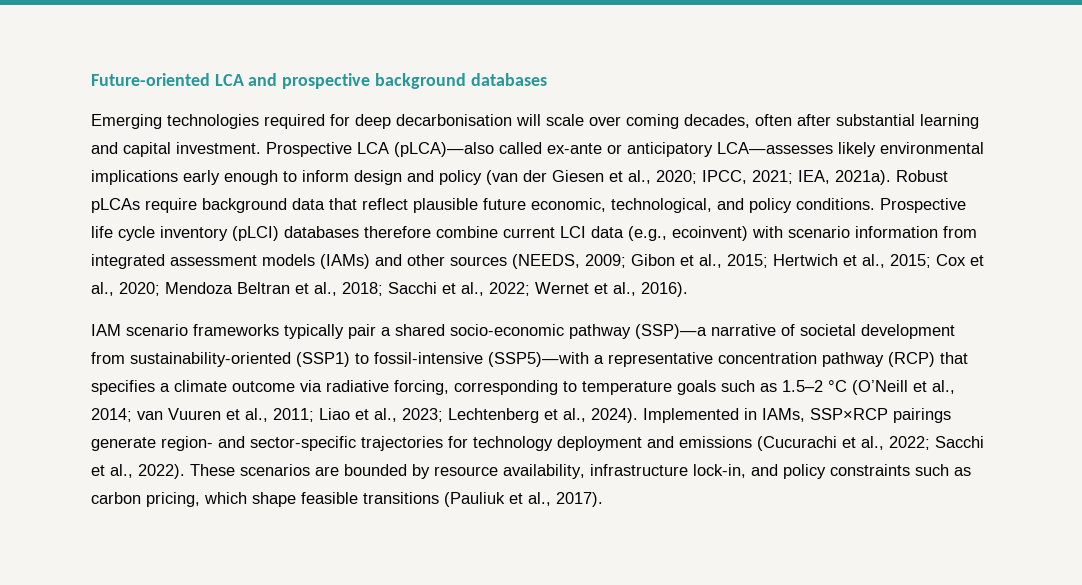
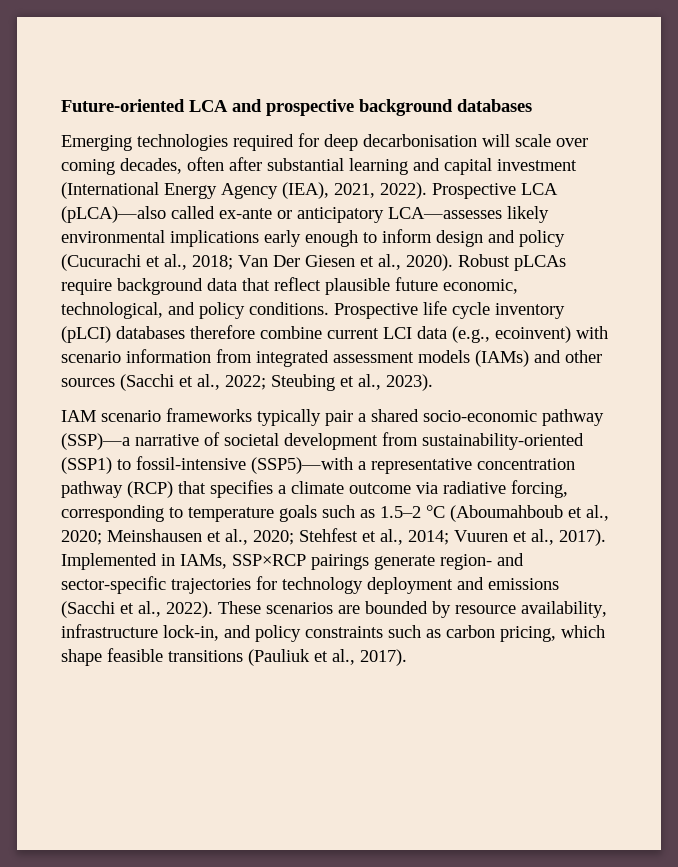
[176,142,261,154] investment. -> [497,159,577,171] [61,182,427,199] investment (International Energy Agency (IEA), 2021, 2022).
[486,170,891,185] (van der Giesen et al., 2020; IPCC, 2021; IEA, 2021a). -> [61,254,453,271] (Cucurachi et al., 2018; Van Der Giesen et al., 2020).
[512,254,984,269] [91,282,688,297] (NEEDS, 2009; Gibon et al., 2015; Hertwich et al., 2015; Cox et al., 2020; Mendoza Beltran et al., 2018; Sacchi et al., 2022; Wernet et al., 2016). -> [120,374,433,391] (Sacchi et al., 2022; Steubing et al., 2023).
[852,380,908,395] (O’Neill -> [450,505,609,522] [61,528,358,545] (Aboumahboub et al., 2020; Meinshausen et al., 2020; Stehfest
[137,411,163,420] van -> (449, 537) none
[273,408,638,423] 2011; Liao et al., 2023; Lechtenberg et al., 2024). -> [559,529,606,546] 2017).
[757,436,984,451] (Cucurachi et al., 2022; Sacchi -> [61,601,115,618] (Sacchi

